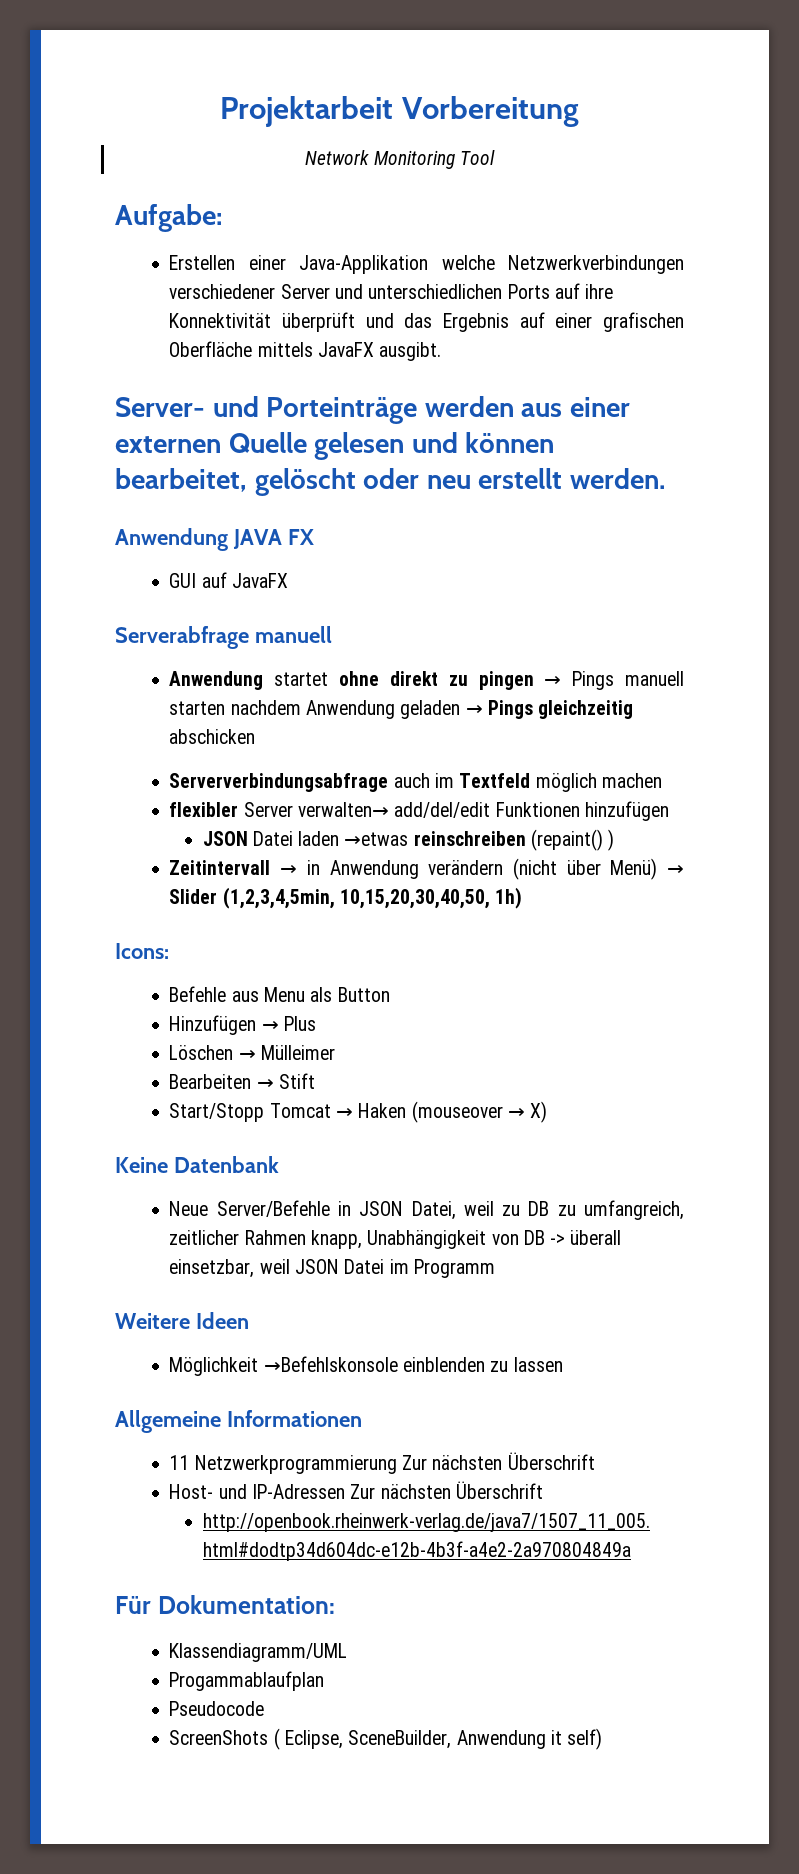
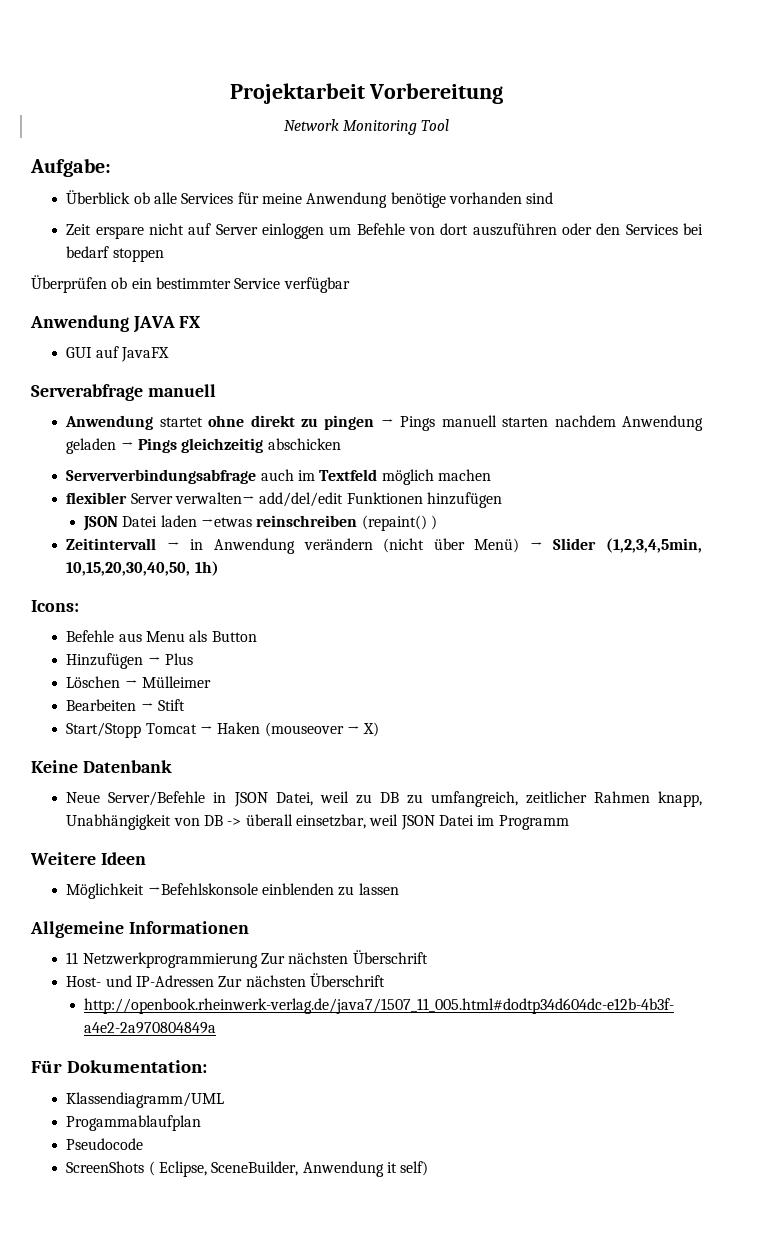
[169,255,685,274] [169,283,614,299] [169,312,684,332] [169,341,442,361] [115,396,630,424] [115,432,555,460] [115,468,666,496] Erstellen einer Java-Applikation welche Netzwerkverbindungen verschiedener Server und unterschiedlichen Ports auf ihre Konnektivität überprüft und das Ergebnis auf einer grafischen Oberfläche mittels JavaFX ausgibt. // Server- und Porteinträge werden aus einer externen Quelle gelesen und können bearbeitet, gelöscht oder neu erstellt werden. -> [66,190,554,208] [66,223,704,239] [66,246,164,262] [31,275,350,293] Überblick ob alle Services für meine Anwendung benötige vorhanden sind // Zeit erspare nicht auf Server einloggen um Befehle von dort auszuführen oder den Services bei bedarf stoppen // Überprüfen ob ein bestimmter Service verfügbar

